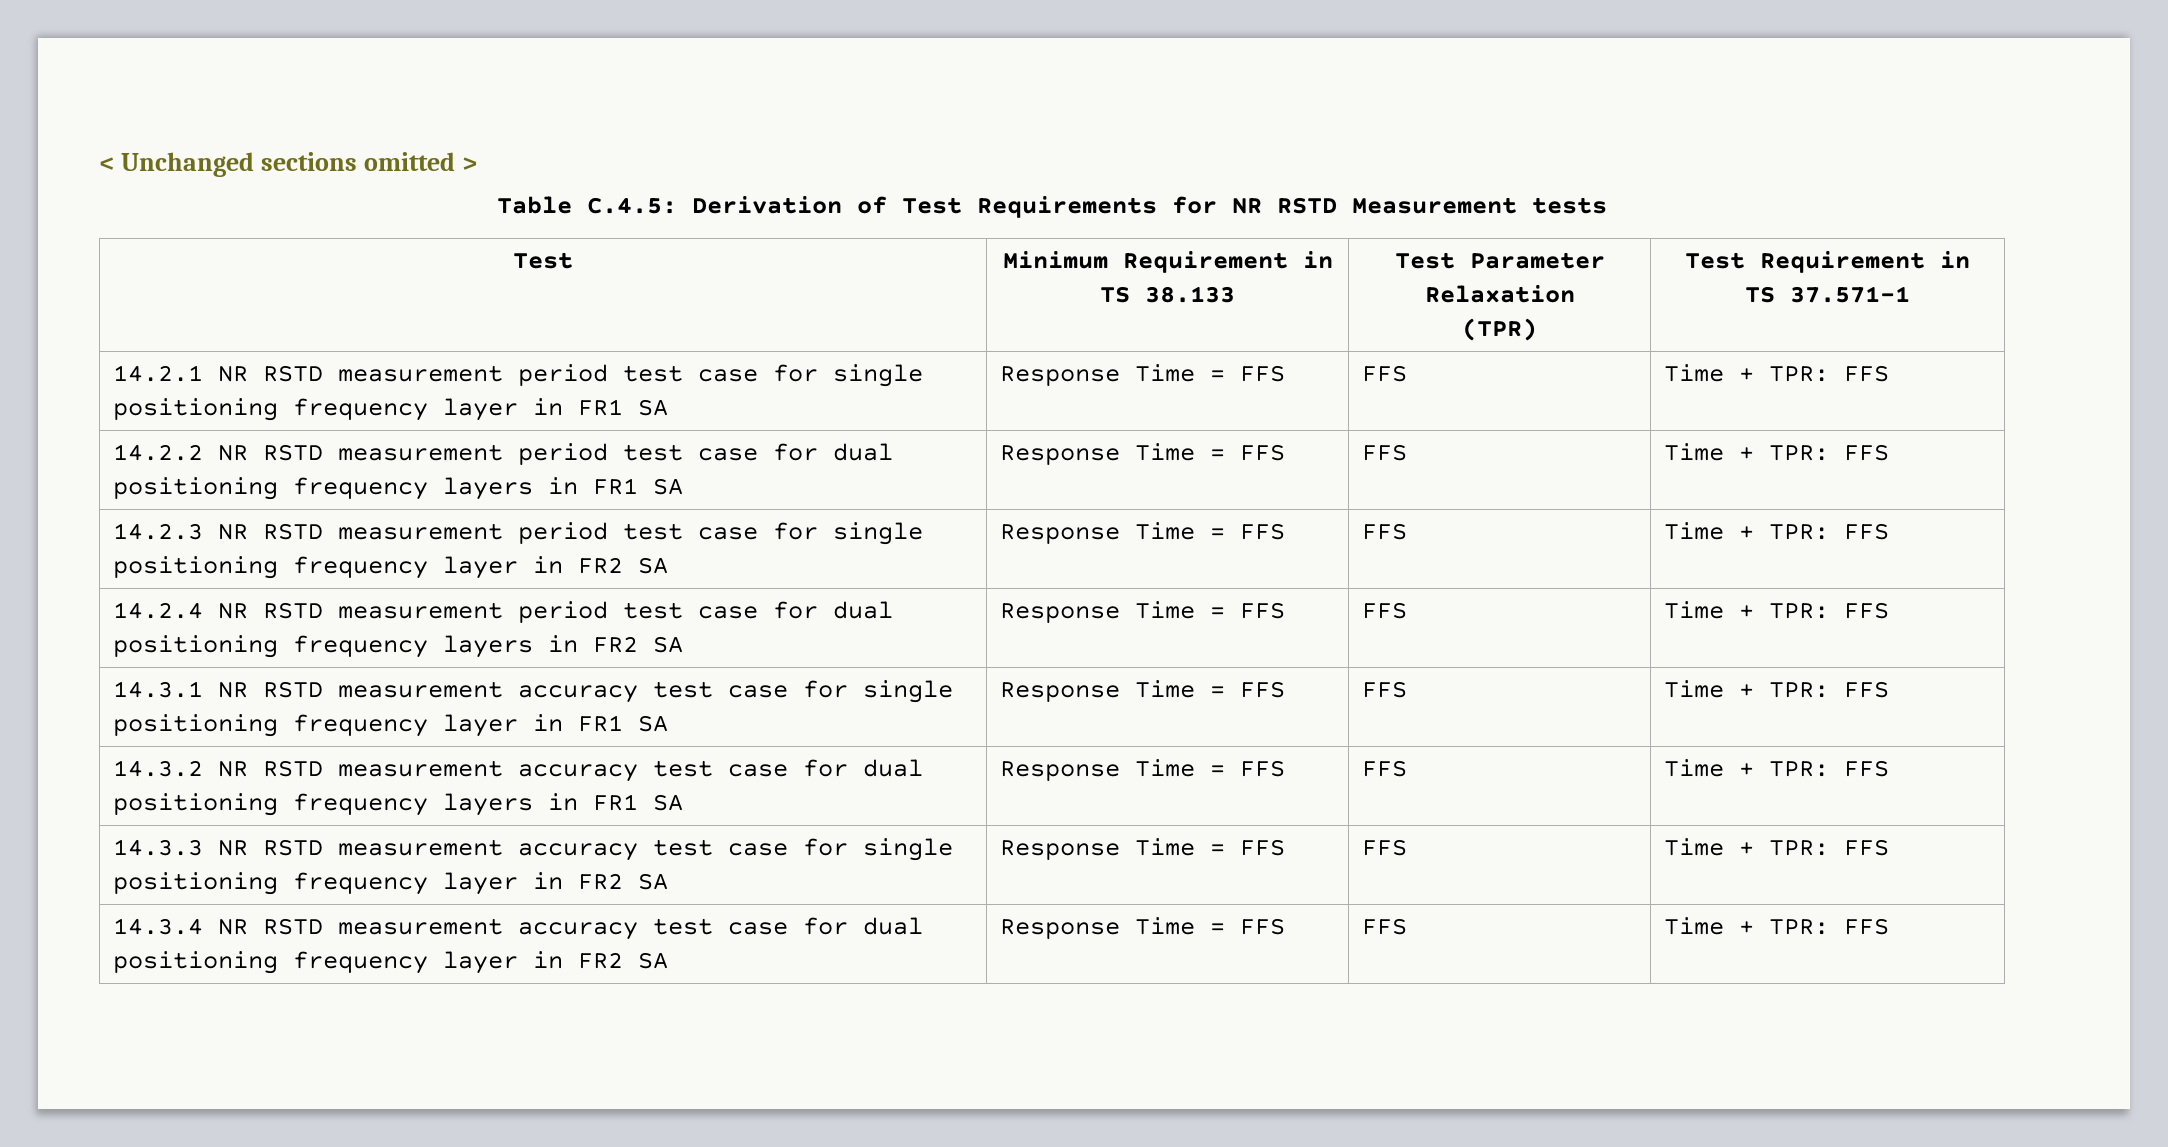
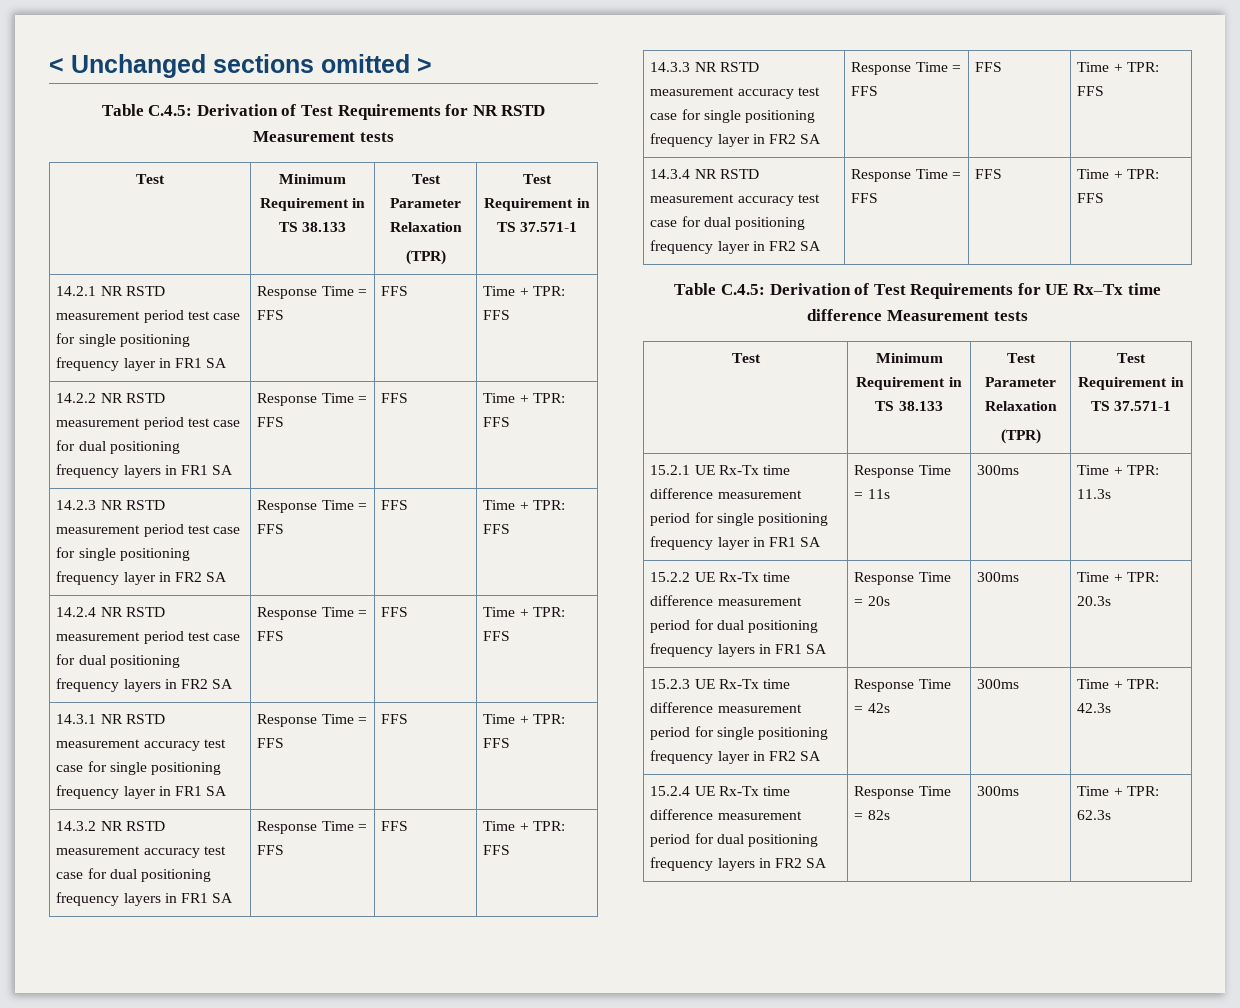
(1890, 926) none -> [674,283,1161,299] [807,309,1028,321] [731,353,761,363] [875,353,943,363] [856,377,962,390] [875,401,943,411] [1006,353,1036,363] [985,377,1056,387] [984,401,1057,411] [1000,429,1041,444] [1117,353,1146,363] [1078,377,1184,390] [1090,401,1172,411] [650,465,790,475] [650,488,802,499] [650,512,828,526] [650,536,822,550] [854,465,951,478] [854,489,890,499] [977,465,1020,475] [1077,465,1159,475] [1077,489,1112,499] [650,572,790,582] [650,595,802,606] [650,619,818,633] [650,643,828,657] [854,572,951,585] [854,596,890,606] [977,572,1020,582] [1077,572,1159,582] [1077,596,1112,606] [650,679,790,689] [650,702,802,713] [650,726,828,740] [650,750,822,764] [854,679,951,692] [854,703,890,713] [977,679,1020,689] [1077,679,1159,689] [1077,703,1112,713] [650,786,790,796] [650,809,802,820] [650,833,818,847] [650,857,828,871] [854,786,951,799] [854,810,890,820] [977,786,1020,796] [1077,786,1159,796] [1077,810,1112,820] // Table C.4.5: Derivation of Test Requirements for UE Rx–Tx time difference Measurement tests // Test | Minimum Requirement in TS 38.133 | Test Parameter Relaxation // (TPR) | Test Requirement in TS 37.571-1 // 15.2.1 UE Rx-Tx time difference measurement period for single positioning frequency layer in FR1 SA | Response Time = 11s | 300ms | Time + TPR: 11.3s // 15.2.2 UE Rx-Tx time difference measurement period for dual positioning frequency layers in FR1 SA | Response Time = 20s | 300ms | Time + TPR: 20.3s // 15.2.3 UE Rx-Tx time difference measurement period for single positioning frequency layer in FR2 SA | Response Time = 42s | 300ms | Time + TPR: 42.3s // 15.2.4 UE Rx-Tx time difference measurement period for dual positioning frequency layers in FR2 SA | Response Time = 82s | 300ms | Time + TPR: 62.3s

